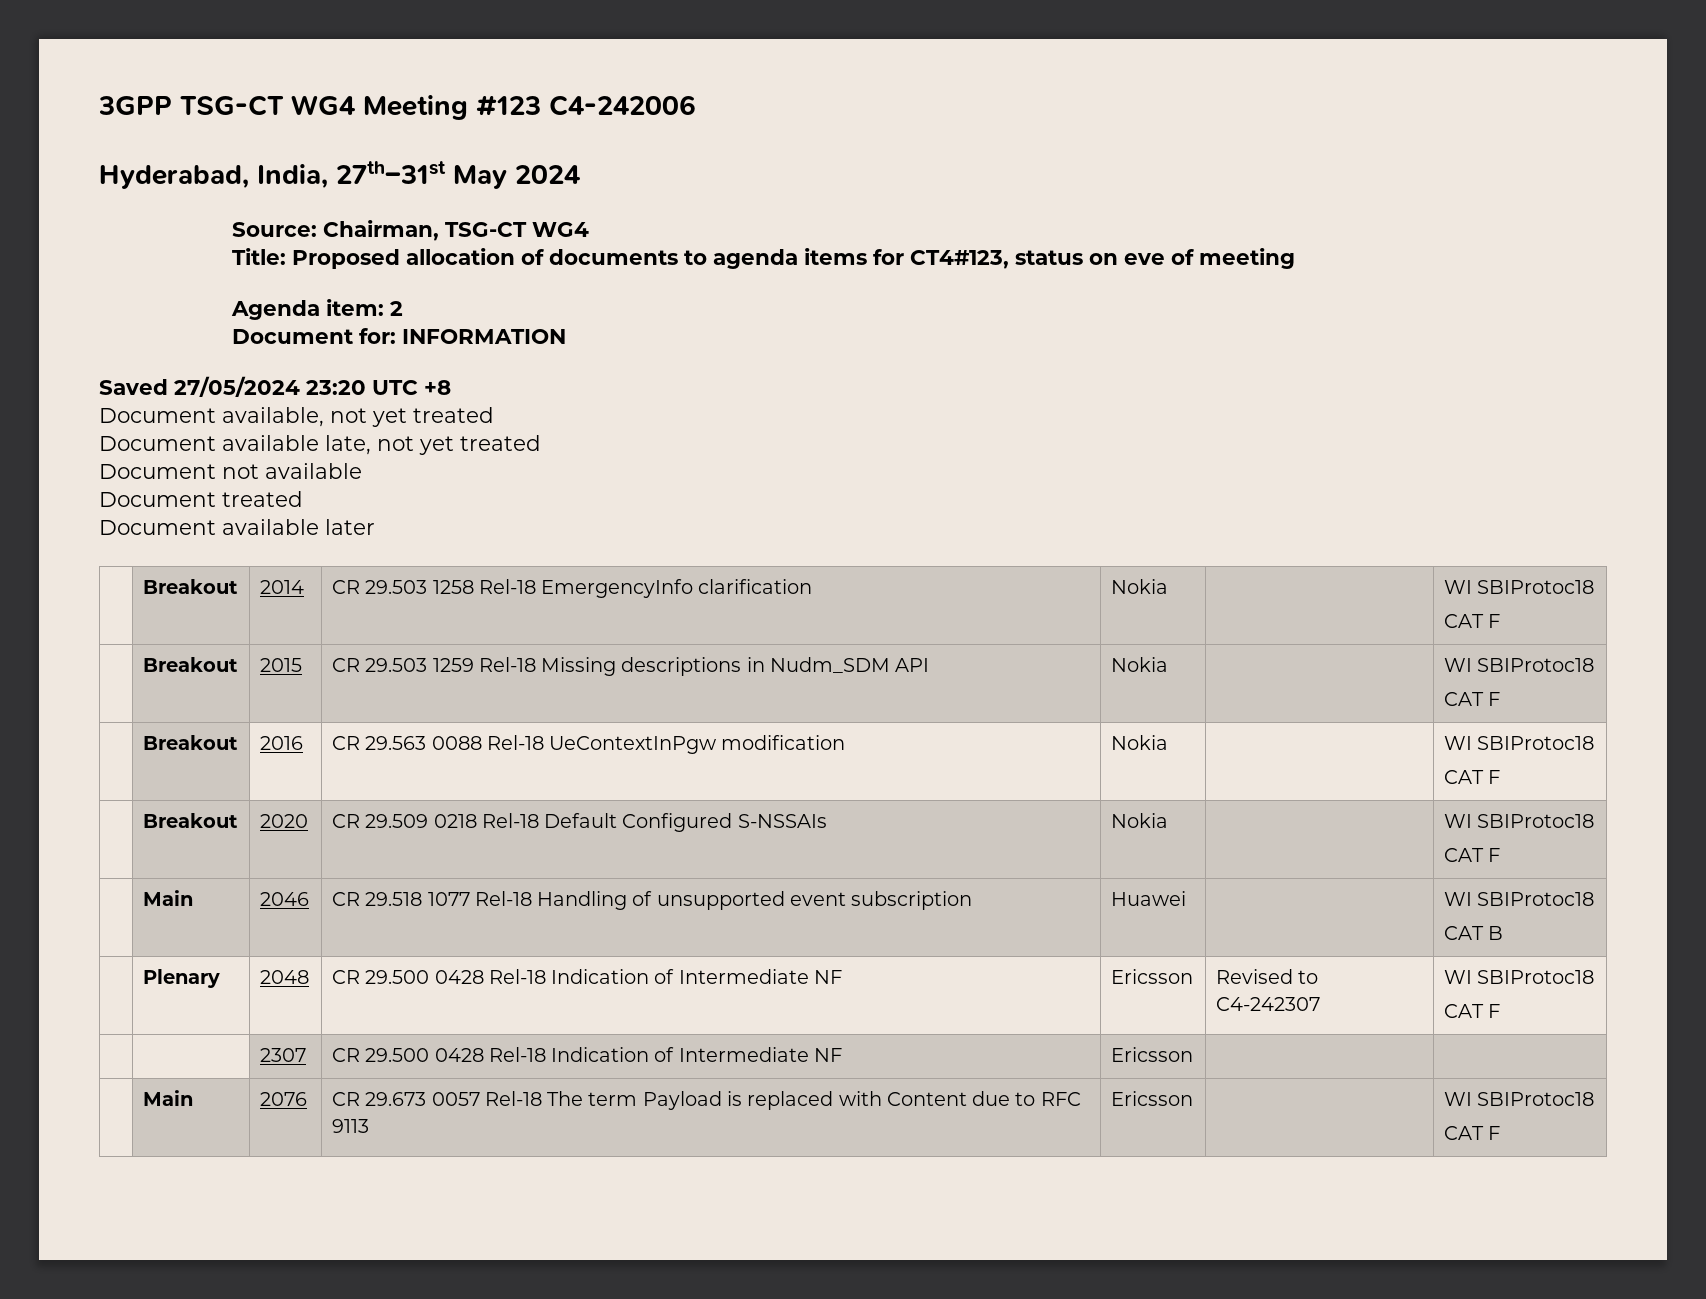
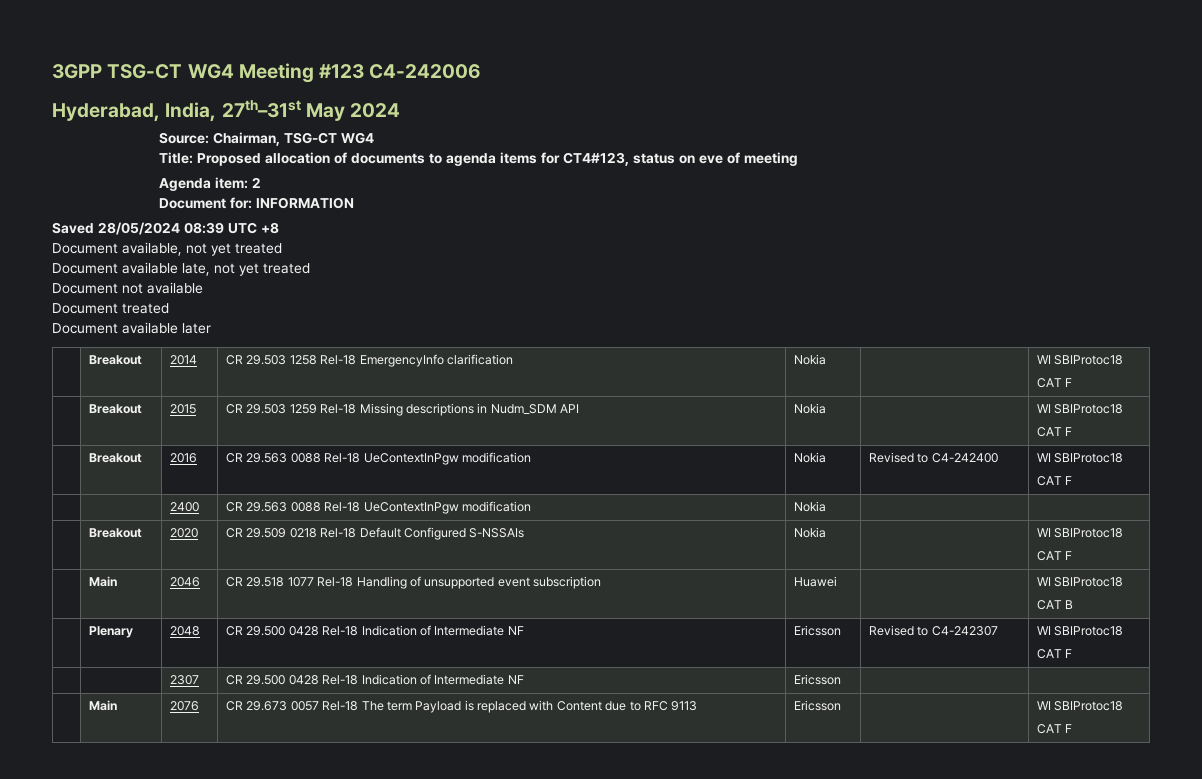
[174,376,366,397] 27/05/2024 23:20 -> [98,222,224,235] 28/05/2024 08:39
[1444,736,1595,750] [1444,770,1501,784] | WI SBIProtoc18 // CAT F -> [869,452,998,463] [1037,453,1124,463] [1037,476,1073,486] [170,502,200,512] [226,501,531,514] [794,501,827,512] Revised to C4-242400 | WI SBIProtoc18 // CAT F // | | 2400 | CR 29.563 0088 Rel-18 UeContextInPgw modification | Nokia | |

